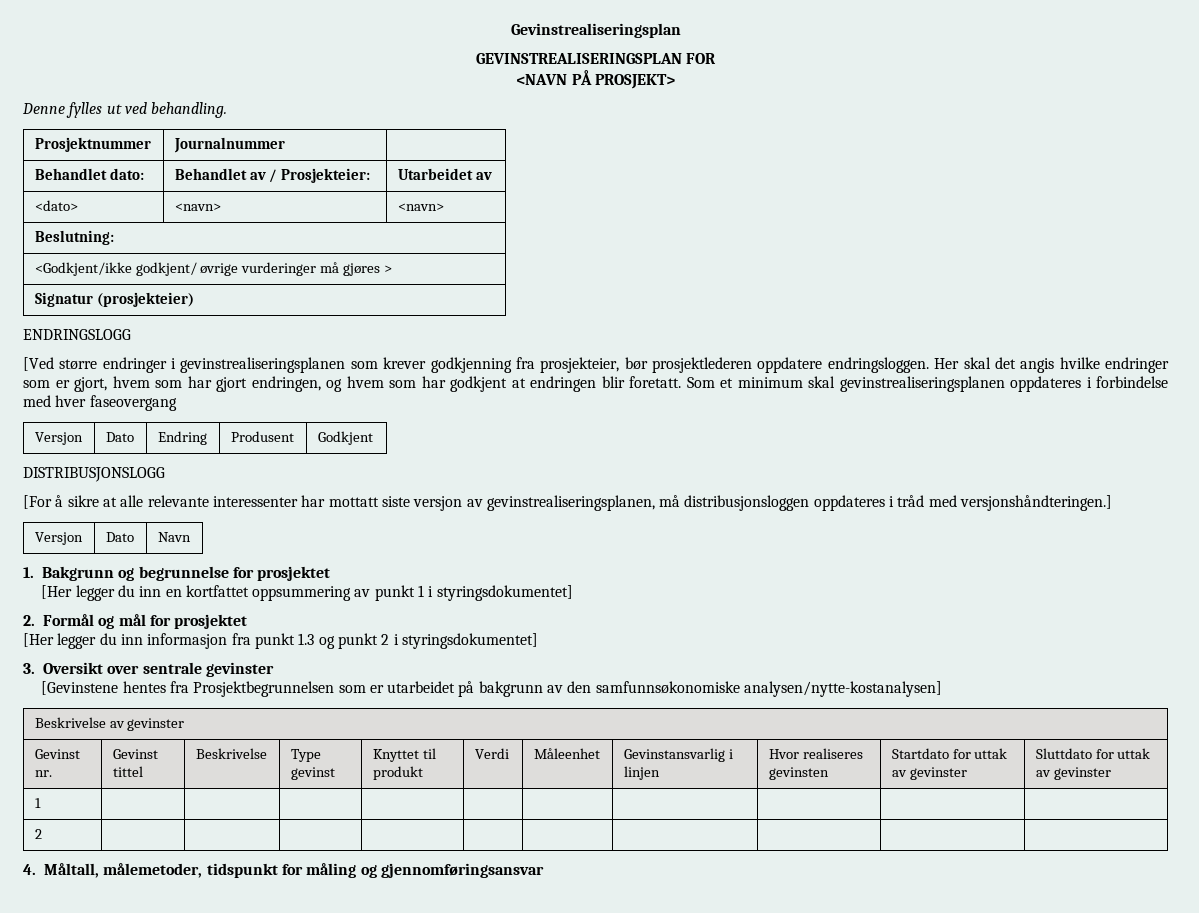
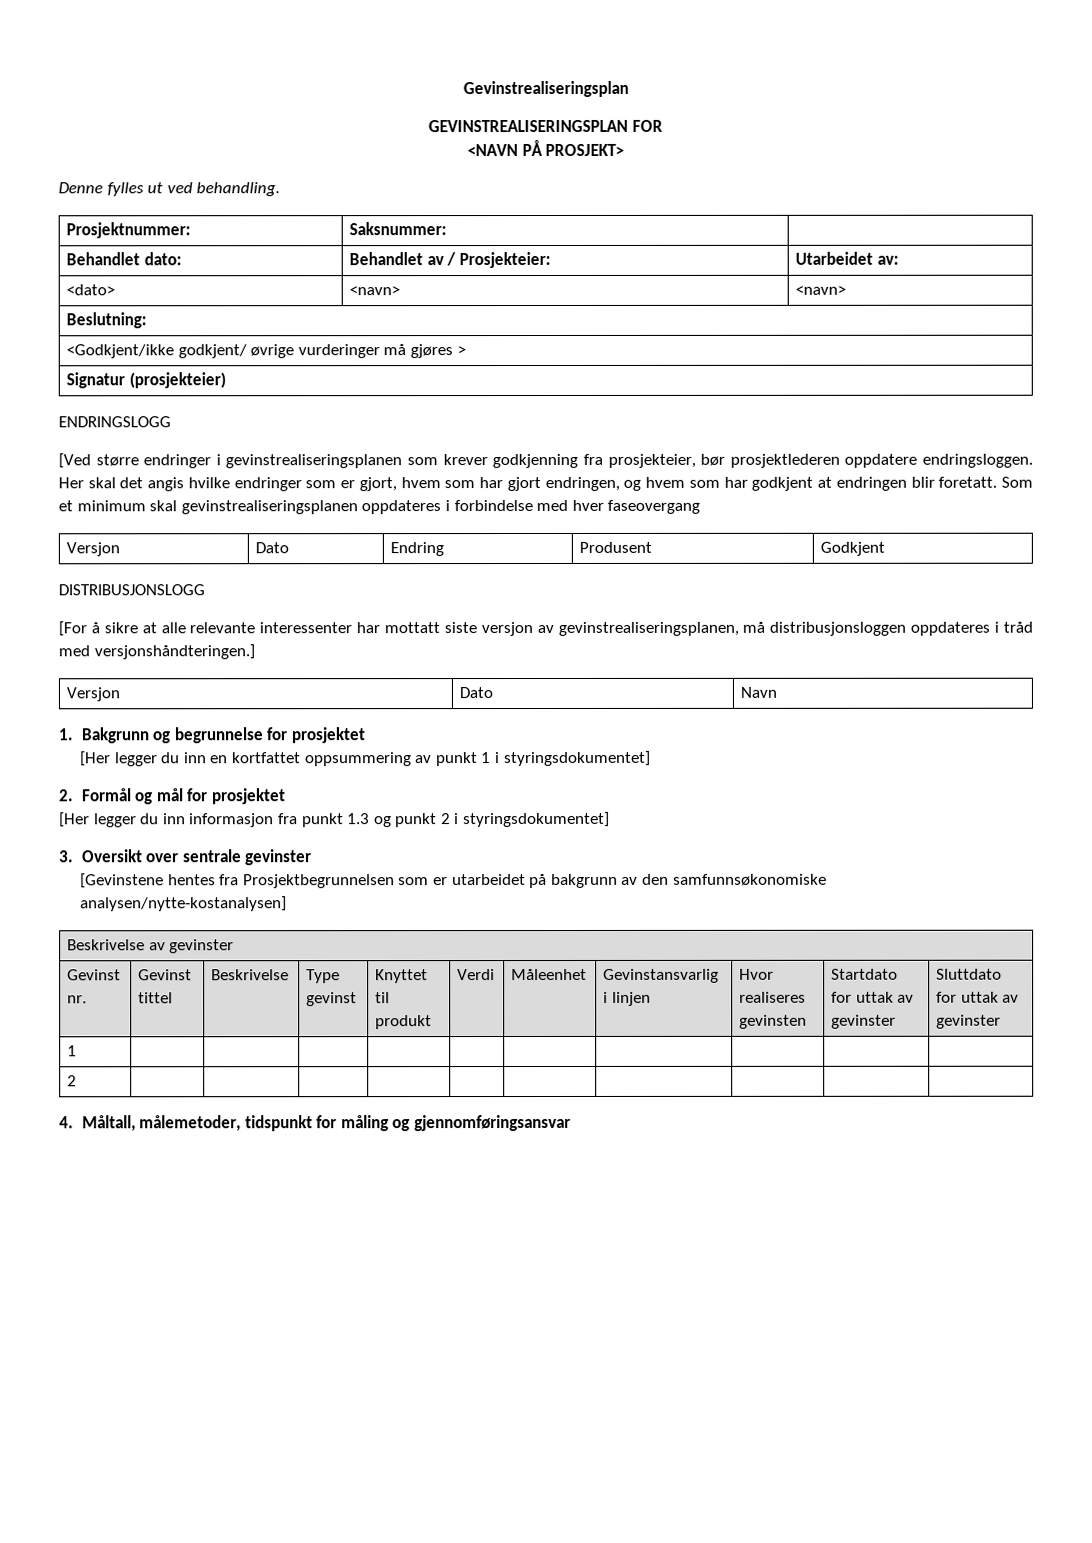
[34,137,151,152] [173,137,285,153] Prosjektnummer | Journalnummer -> [66,222,192,239] [349,222,448,236] Prosjektnummer: | Saksnummer:
[475,172,492,180] av -> [876,255,899,265] av:

